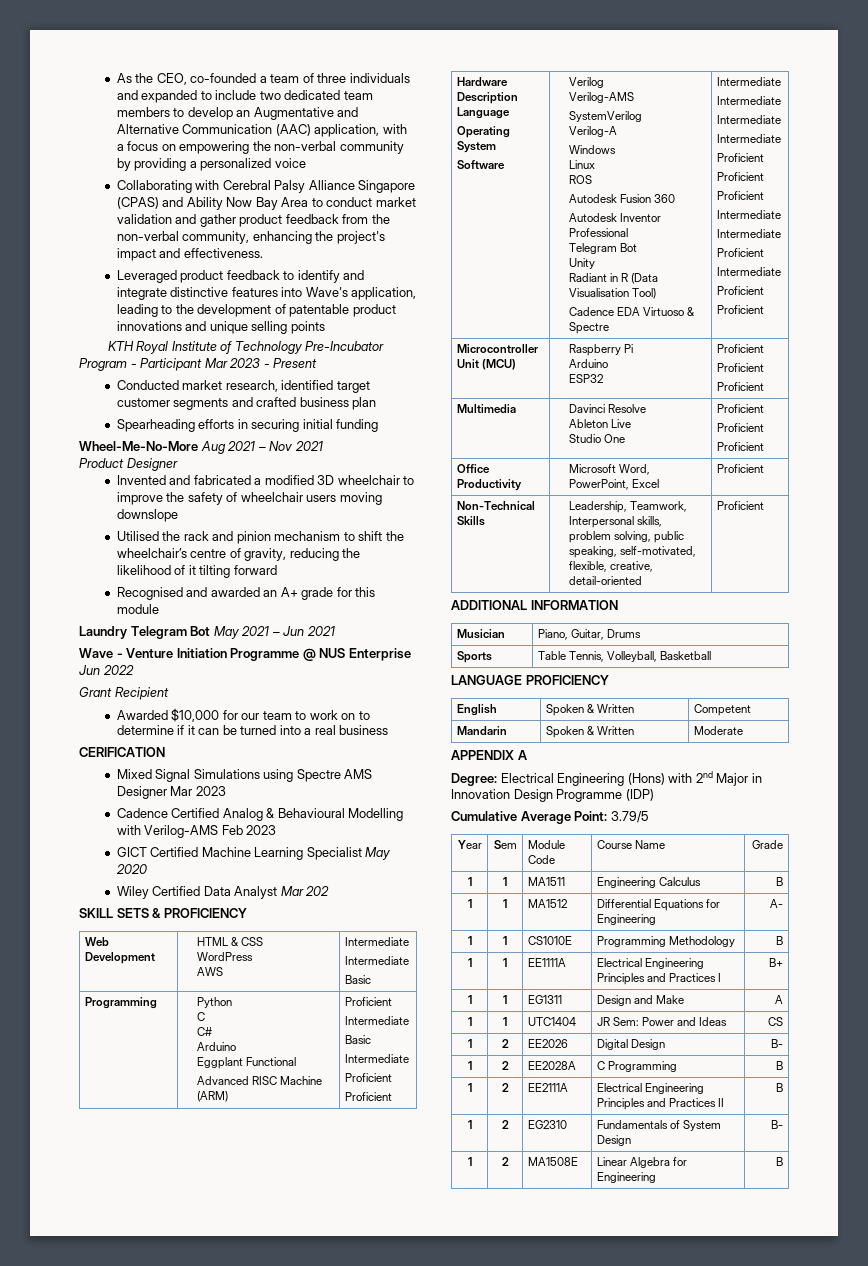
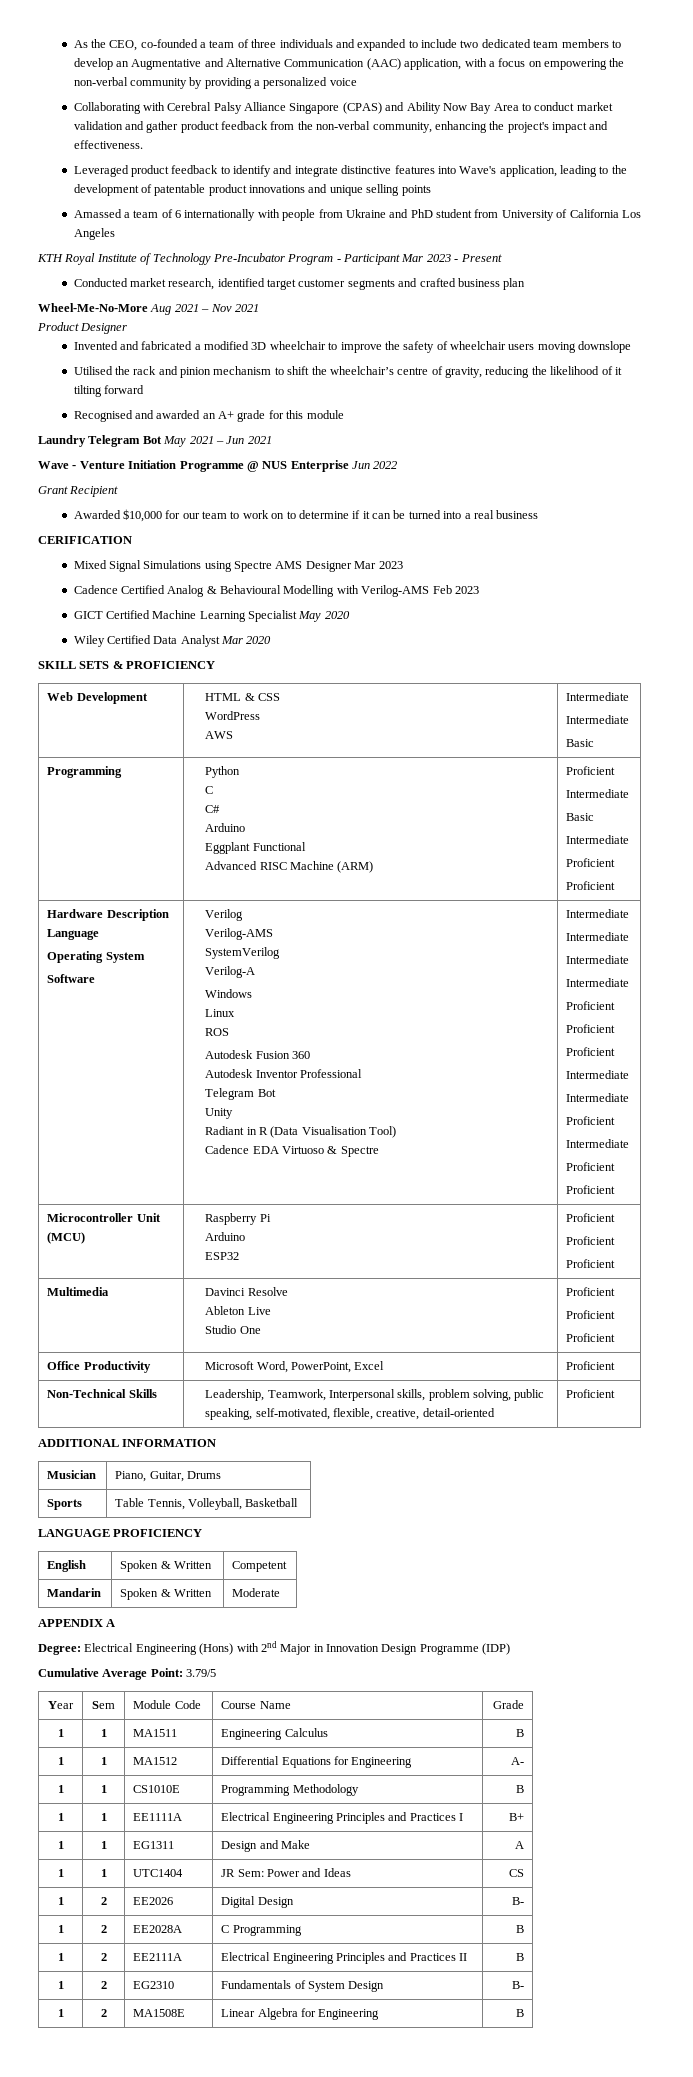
(325, 327) none -> [73,209,641,221] [73,228,115,240] // Amassed a team of 6 internationally with people from Ukraine and PhD student from University of California Los Angeles
[116,419,379,432] // Spearheading efforts in securing initial funding -> (526, 284) none
[305,886,330,896] 202 -> [246,636,272,644] 2020

